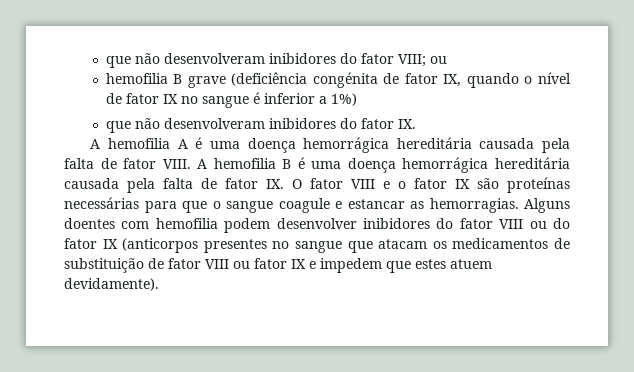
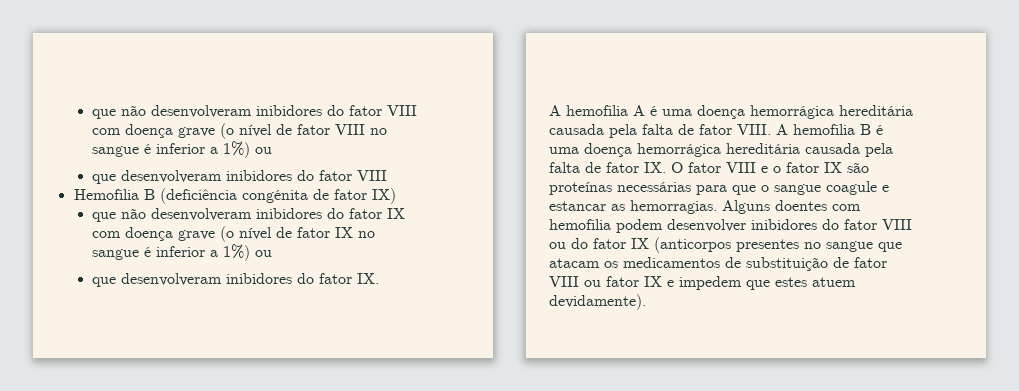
[105,53,447,68] [105,72,533,88] que não desenvolveram inibidores do fator VIII; ou // hemofilia B grave (deficiência congénita de fator IX, quando o -> [92,105,418,119] [92,123,388,139] [92,141,273,158] [92,170,388,184] [73,188,396,204] [92,208,406,222] [92,226,235,242] que não desenvolveram inibidores do fator VIII com doença grave (o nível de fator VIII no sangue é inferior a 1%) ou // que desenvolveram inibidores do fator VIII // Hemofilia B (deficiência congénita de fator IX) // que não desenvolveram inibidores do fator IX com doença grave (o
[105,118,160,133] // que não -> [255,250,273,257] [92,277,117,287] ou // que

